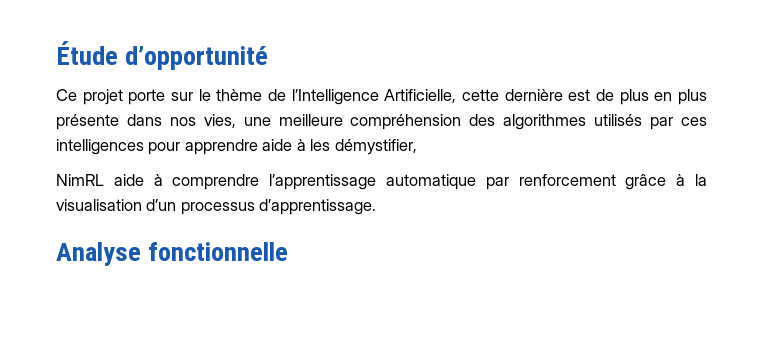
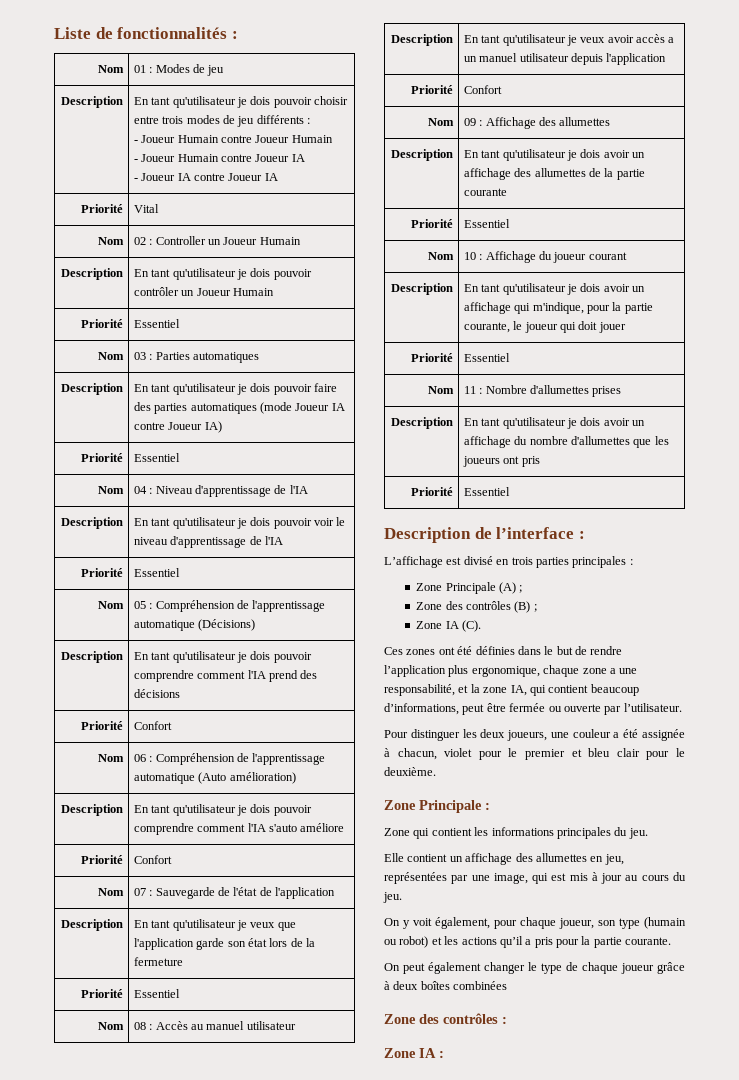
[56,41,269,70] [56,89,707,105] [56,114,707,130] [56,139,417,155] [56,174,707,190] [56,199,377,215] [56,242,289,266] Étude d’opportunité // Ce projet porte sur le thème de l’Intelligence Artificielle, cette dernière est de plus en plus présente dans nos vies, une meilleure compréhension des algorithmes utilisés par ces intelligences pour apprendre aide à les démystifier, // NimRL aide à comprendre l’apprentissage automatique par renforcement grâce à la visualisation d’un processus d’apprentissage. // Analyse fonctionnelle -> [54,27,238,39] [98,65,125,73] [133,64,225,76] [61,96,124,108] [133,96,349,108] [133,115,311,127] [133,135,333,143] [133,154,305,162] [133,173,278,181] [81,204,124,213] [133,204,159,213] [98,237,125,245] [133,236,301,245] [61,268,124,280] [133,268,312,280] [133,287,274,296] [81,319,124,328] [133,319,180,328] [98,352,125,360] [133,352,259,363] [61,383,124,395] [133,383,338,395] [133,402,345,414] [133,421,222,433] [81,453,124,462] [133,453,180,462] [98,486,125,494] [133,485,308,497] [61,517,124,529] [133,517,346,529] [133,536,283,548] [81,568,124,577] [133,568,180,577] [98,601,125,609] [133,600,326,612] [133,619,256,631] [61,651,124,663] [133,651,312,663] [133,670,318,682] [133,689,180,698] [81,721,124,730] [133,721,172,730] [98,754,125,762] [133,753,326,765] [133,772,296,784] [61,804,124,816] [133,804,312,816] [133,823,345,835] [81,855,124,864] [133,855,172,864] [98,888,125,896] [133,887,336,899] [61,919,124,931] [133,919,296,931] [133,938,316,950] [133,957,183,966] [81,989,124,998] [133,989,180,998] [98,1022,125,1030] [133,1021,296,1030] [391,34,454,46] [463,34,675,46] [463,53,667,65] [411,85,454,94] [463,85,502,94] [428,118,455,126] [463,117,611,129] [391,149,454,161] [463,149,646,161] [463,168,645,180] [463,188,507,196] [411,219,454,228] [463,219,510,228] [428,252,455,260] [463,251,627,263] [391,283,454,295] [463,283,646,295] [463,302,653,314] [463,321,626,333] [411,353,454,362] [463,353,510,362] [428,386,455,394] [463,385,622,397] [391,417,454,429] [463,417,646,429] [463,436,669,448] [462,456,540,467] [411,487,454,496] [463,487,510,496] [384,527,585,543] [384,556,633,568] [416,582,523,594] [416,601,537,613] [416,620,482,632] [384,646,623,655] [384,665,638,677] [384,684,639,696] [384,703,682,715] [384,729,685,741] [384,748,685,760] [384,767,436,776] [384,800,490,813] [384,827,648,839] [384,853,624,865] [384,872,686,884] [383,892,402,903] [384,917,686,929] [384,936,672,948] [384,962,685,974] [384,981,508,990] [384,1013,507,1024] [384,1048,444,1058] Liste de fonctionnalités : // Nom | 01 : Modes de jeu // Description | En tant qu'utilisateur je dois pouvoir choisir entre trois modes de jeu différents : // - Joueur Humain contre Joueur Humain // - Joueur Humain contre Joueur IA // - Joueur IA contre Joueur IA // Priorité | Vital // Nom | 02 : Controller un Joueur Humain // Description | En tant qu'utilisateur je dois pouvoir contrôler un Joueur Humain // Priorité | Essentiel // Nom | 03 : Parties automatiques // Description | En tant qu'utilisateur je dois pouvoir faire des parties automatiques (mode Joueur IA contre Joueur IA) // Priorité | Essentiel // Nom | 04 : Niveau d'apprentissage de l'IA // Description | En tant qu'utilisateur je dois pouvoir voir le niveau d'apprentissage de l'IA // Priorité | Essentiel // Nom | 05 : Compréhension de l'apprentissage automatique (Décisions) // Description | En tant qu'utilisateur je dois pouvoir comprendre comment l'IA prend des décisions // Priorité | Confort // Nom | 06 : Compréhension de l'apprentissage automatique (Auto amélioration) // Description | En tant qu'utilisateur je dois pouvoir comprendre comment l'IA s'auto améliore // Priorité | Confort // Nom | 07 : Sauvegarde de l'état de l'application // Description | En tant qu'utilisateur je veux que l'application garde son état lors de la fermeture // Priorité | Essentiel // Nom | 08 : Accès au manuel utilisateur // Description | En tant qu'utilisateur je veux avoir accès a un manuel utilisateur depuis l'application // Priorité | Confort // Nom | 09 : Affichage des allumettes // Description | En tant qu'utilisateur je dois avoir un affichage des allumettes de la partie courante // Priorité | Essentiel // Nom | 10 : Affichage du joueur courant // Description | En tant qu'utilisateur je dois avoir un affichage qui m'indique, pour la partie courante, le joueur qui doit jouer // Priorité | Essentiel // Nom | 11 : Nombre d'allumettes prises // Description | En tant qu'utilisateur je dois avoir un affichage du nombre d'allumettes que les joueurs ont pris // Priorité | Essentiel // Description de l’interface : // L’affichage est divisé en trois parties principales : // Zone Principale (A) ; // Zone des contrôles (B) ; // Zone IA (C). // Ces zones ont été définies dans le but de rendre l’application plus ergonomique, chaque zone a une responsabilité, et la zone IA, qui contient beaucoup d’informations, peut être fermée ou ouverte par l’utilisateur. // Pour distinguer les deux joueurs, une couleur a été assignée à chacun, violet pour le premier et bleu clair pour le deuxième. // Zone Principale : // Zone qui contient les informations principales du jeu. // Elle contient un affichage des allumettes en jeu, représentées par une image, qui est mis à jour au cours du jeu. // On y voit également, pour chaque joueur, son type (humain ou robot) et les actions qu’il a pris pour la partie courante. // On peut également changer le type de chaque joueur grâce à deux boîtes combinées // Zone des contrôles : // Zone IA :

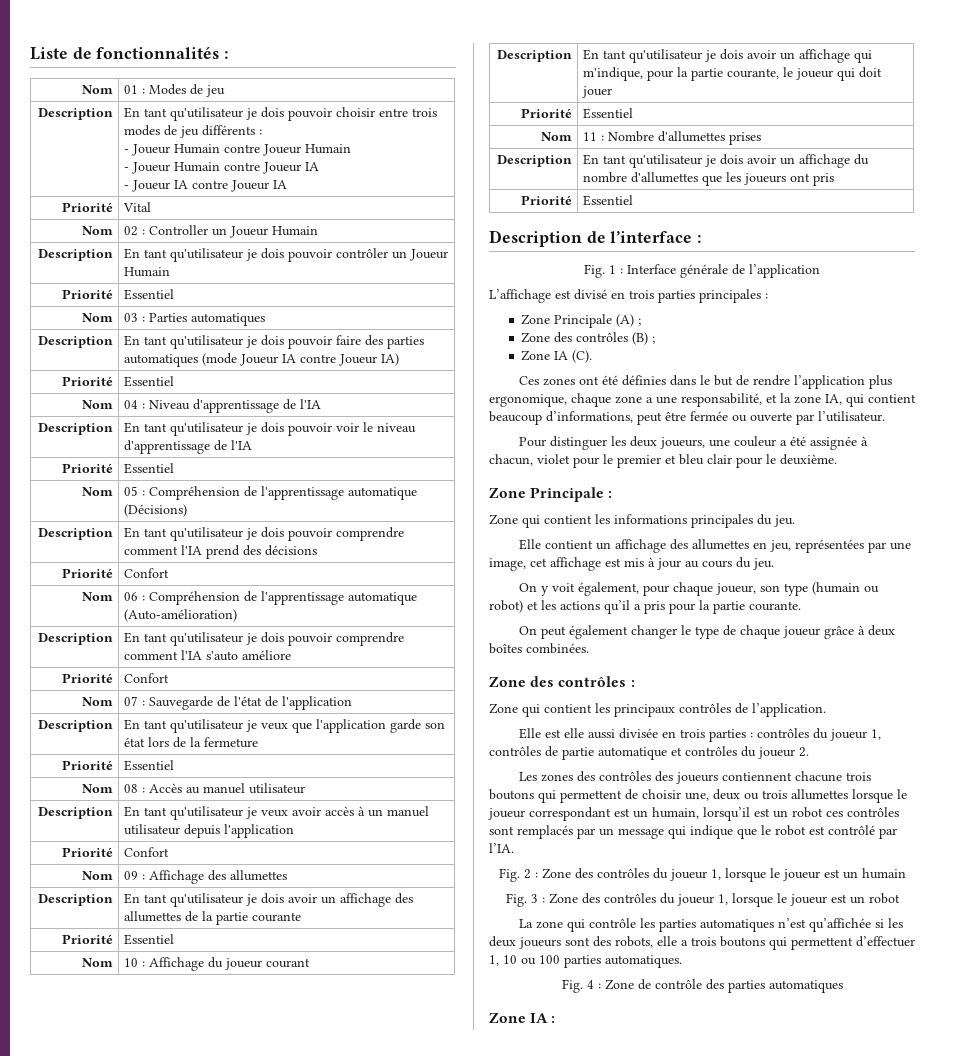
[198,772,296,784] (Auto amélioration) -> [124,609,238,622] (Auto-amélioration)
[668,37,675,43] a -> [358,806,366,816] à
(585, 535) none -> [584,264,820,278] // Fig. 1 : Interface générale de l’application
[532,873,549,884] qui -> [530,557,601,571] cet affichage
[453,981,508,990] combinées -> [526,643,589,654] combinées.
(507, 1020) none -> [489,703,826,717] [519,728,882,742] [489,746,809,760] [519,771,872,784] [489,789,907,803] [488,807,899,821] [489,825,897,839] [489,843,514,853] [498,868,906,882] [505,893,900,907] [519,918,904,932] [489,936,915,950] [489,955,682,968] [561,979,843,993] // Zone qui contient les principaux contrôles de l’application. // Elle est elle aussi divisée en trois parties : contrôles du joueur 1, contrôles de partie automatique et contrôles du joueur 2. // Les zones des contrôles des joueurs contiennent chacune trois boutons qui permettent de choisir une, deux ou trois allumettes lorsque le joueur correspondant est un humain, lorsqu’il est un robot ces contrôles sont remplacés par un message qui indique que le robot est contrôlé par l’IA. // Fig. 2 : Zone des contrôles du joueur 1, lorsque le joueur est un humain // Fig. 3 : Zone des contrôles du joueur 1, lorsque le joueur est un robot // La zone qui contrôle les parties automatiques n’est qu’affichée si les deux joueurs sont des robots, elle a trois boutons qui permettent d’effectuer 1, 10 ou 100 parties automatiques. // Fig. 4 : Zone de contrôle des parties automatiques

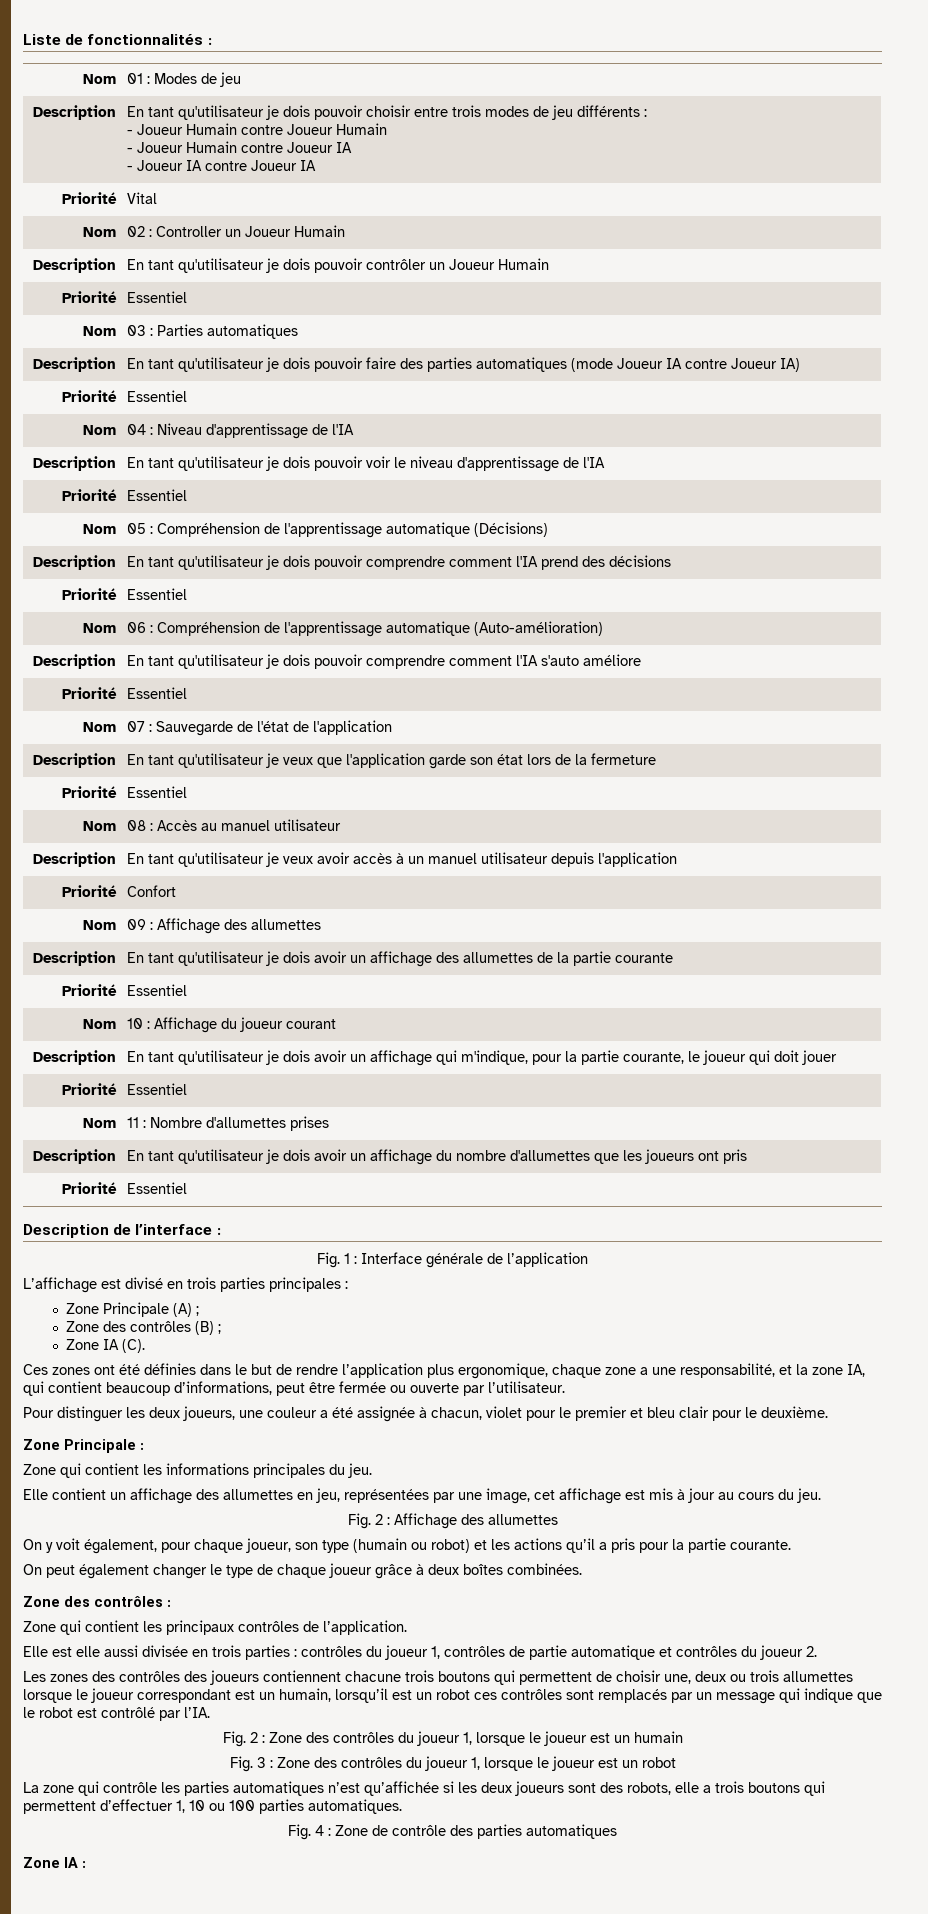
[124,568,170,578] Confort -> [126,588,187,600] Essentiel
[124,673,170,683] Confort -> [126,687,187,699] Essentiel
(774, 564) none -> [347,1513,558,1529] // Fig. 2 : Affichage des allumettes

